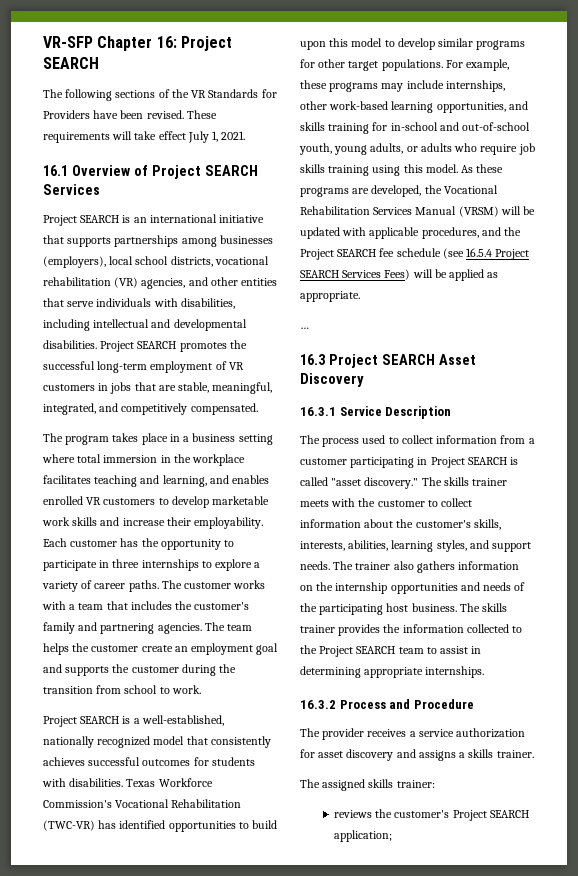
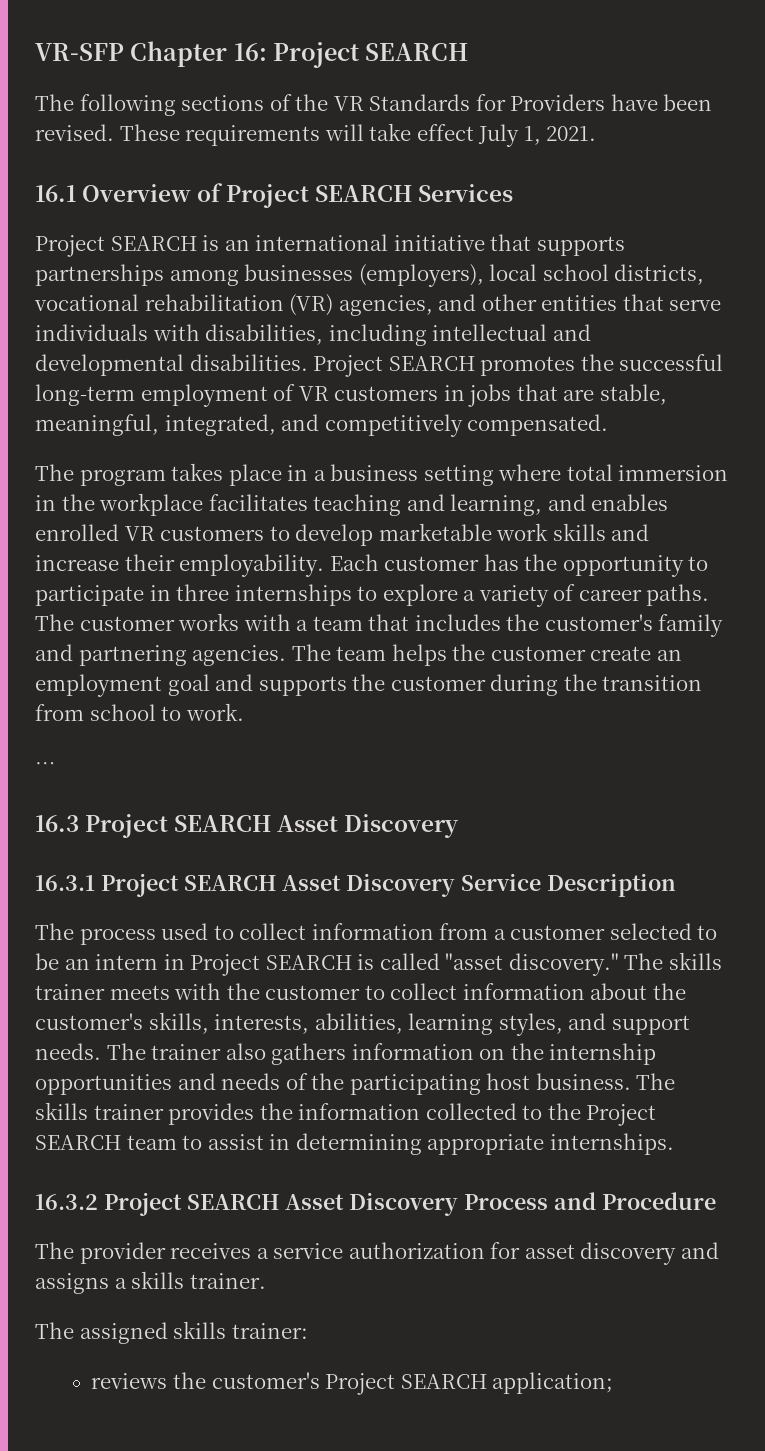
[43,715,224,727] [43,736,271,748] [43,757,255,766] [42,778,213,787] [43,799,242,808] [43,820,278,832] [300,38,526,50] [300,59,510,71] [300,80,505,92] [300,101,528,113] [300,122,531,134] [299,143,535,155] [300,164,504,176] [300,185,498,197] [300,206,536,217] [300,227,522,239] [300,248,530,260] [300,269,499,281] [300,291,360,302] // Project SEARCH is a well-established, nationally recognized model that consistently achieves successful outcomes for students with disabilities. Texas Workforce Commission's Vocational Rehabilitation (TWC-VR) has identified opportunities to build upon this model to develop similar programs for other target populations. For example, these programs may include internships, other work-based learning opportunities, and skills training for in-school and out-of-school youth, young adults, or adults who require job skills training using this model. As these programs are developed, the Vocational Rehabilitation Services Manual (VRSM) will be updated with applicable procedures, and the Project SEARCH fee schedule (see 16.5.4 Project SEARCH Services Fees) will be applied as appropriate. -> (244, 712) none
(336, 411) none -> [100,873,456,897] Project SEARCH Asset Discovery
[350,457,415,468] participating -> [609,923,718,940] [35,953,159,970] selected to be an intern
(336, 704) none -> [103,1192,459,1216] Project SEARCH Asset Discovery

